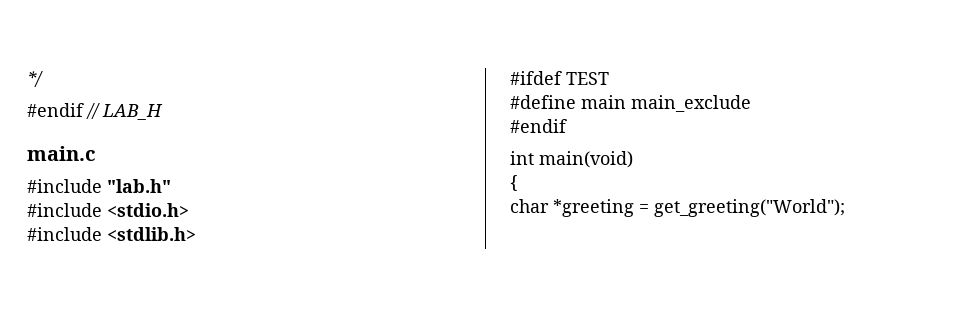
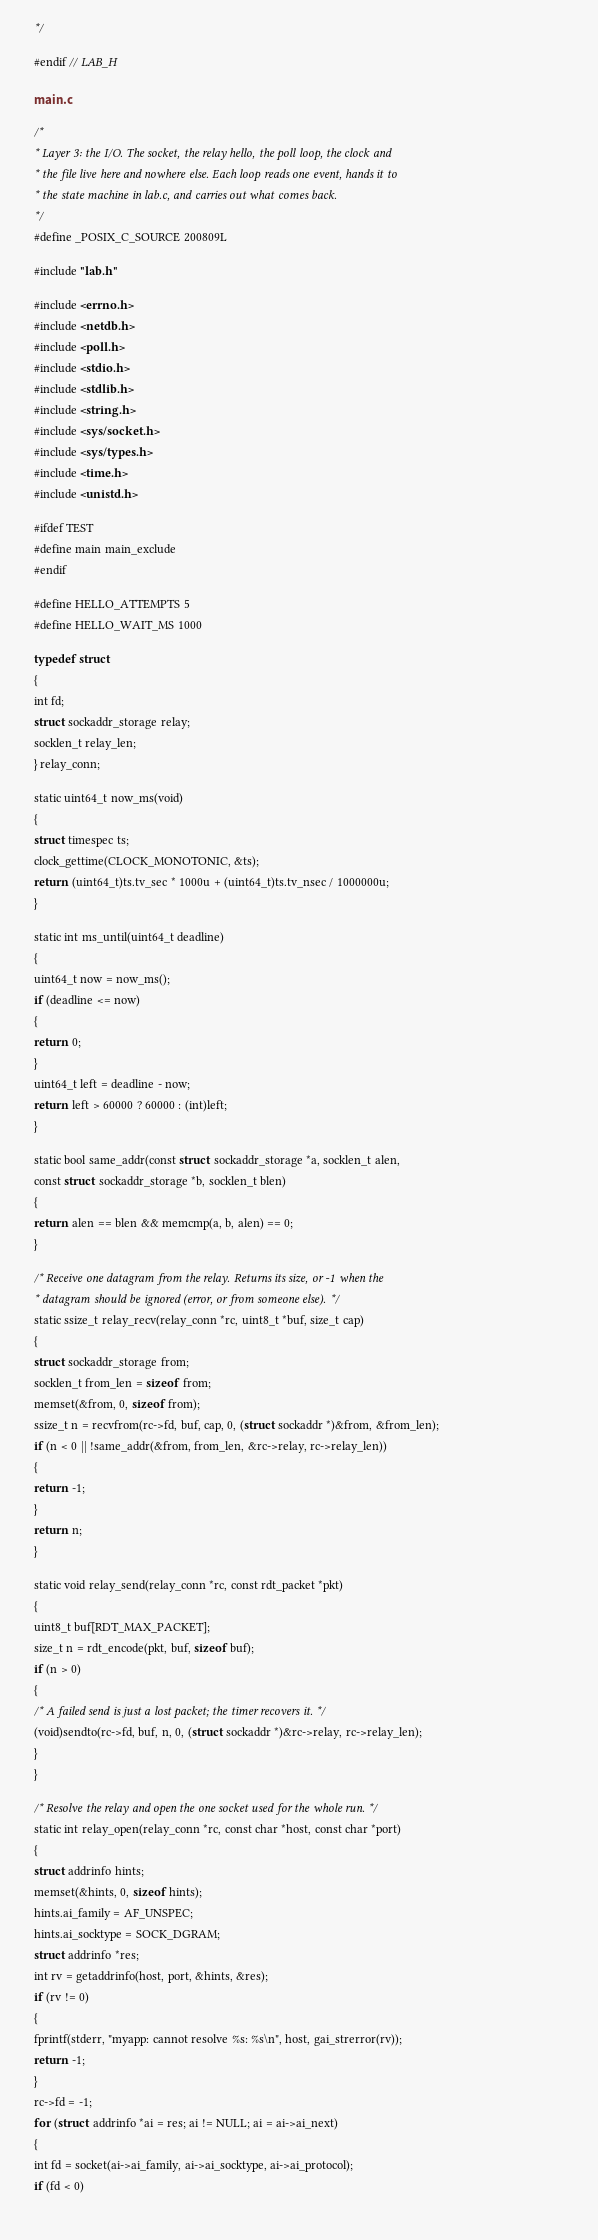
[27,179,171,193] [27,203,189,217] [27,227,196,241] #include "lab.h" // #include <stdio.h> // #include <stdlib.h> -> [34,127,44,137] [34,148,392,161] [34,169,397,182] [34,190,338,201] [34,211,45,221] [34,232,227,243] [34,266,119,276] [34,300,135,310] [34,321,136,331] [34,342,126,354] [34,363,131,373] [34,384,135,394] [34,405,137,417] [34,426,161,438] [34,447,154,459] [34,468,129,478] [34,489,139,499] /* // * Layer 3: the I/O. The socket, the relay hello, the poll loop, the clock and // * the file live here and nowhere else. Each loop reads one event, hands it to // * the state machine in lab.c, and carries out what comes back. // */ // #define _POSIX_C_SOURCE 200809L // #include "lab.h" // #include <errno.h> // #include <netdb.h> // #include <poll.h> // #include <stdio.h> // #include <stdlib.h> // #include <string.h> // #include <sys/socket.h> // #include <sys/types.h> // #include <time.h> // #include <unistd.h>
[510,151,633,168] [510,175,518,191] [510,199,845,217] int main(void) // { // char *greeting = get_greeting("World"); -> [34,599,190,610] [34,620,202,631] [34,654,112,666] [34,675,38,687] [34,696,65,707] [34,717,190,729] [34,738,137,750] [34,759,101,771] [34,793,183,805] [34,814,38,826] [34,836,129,847] [34,856,260,868] [34,877,389,889] [34,898,38,910] [34,932,225,944] [34,953,38,965] [34,974,171,986] [34,995,141,1007] [34,1016,38,1028] [34,1038,82,1048] [34,1058,38,1070] [34,1079,190,1090] [34,1100,227,1112] [34,1121,38,1133] [34,1155,400,1167] [34,1176,286,1188] [34,1197,38,1209] [34,1218,294,1230] [34,1239,38,1251] [34,1273,384,1285] [34,1294,341,1306] [34,1315,364,1327] [34,1336,38,1348] [34,1357,189,1369] [34,1378,211,1389] [34,1399,201,1411] [34,1420,439,1432] [34,1441,387,1453] [34,1462,38,1474] [34,1484,86,1494] [34,1504,38,1516] [34,1526,83,1536] [34,1546,38,1558] [34,1580,344,1592] [34,1601,38,1613] [34,1622,211,1634] [34,1643,255,1655] [34,1664,82,1676] [34,1685,38,1697] [34,1706,327,1719] [34,1727,422,1739] [34,1748,38,1760] [34,1769,38,1781] [34,1803,380,1816] [34,1824,402,1836] [34,1845,38,1857] [34,1866,144,1877] [34,1887,203,1899] [34,1908,193,1920] [34,1929,220,1941] [34,1950,139,1961] [34,1971,269,1983] [34,1992,90,2004] [34,2013,38,2025] [34,2033,402,2046] [34,2056,86,2066] [34,2076,38,2088] [34,2097,92,2108] [34,2118,339,2130] [34,2139,38,2151] [34,2160,353,2172] [34,2181,85,2193] #define HELLO_ATTEMPTS 5 // #define HELLO_WAIT_MS 1000 // typedef struct // { // int fd; // struct sockaddr_storage relay; // socklen_t relay_len; // } relay_conn; // static uint64_t now_ms(void) // { // struct timespec ts; // clock_gettime(CLOCK_MONOTONIC, &ts); // return (uint64_t)ts.tv_sec * 1000u + (uint64_t)ts.tv_nsec / 1000000u; // } // static int ms_until(uint64_t deadline) // { // uint64_t now = now_ms(); // if (deadline <= now) // { // return 0; // } // uint64_t left = deadline - now; // return left > 60000 ? 60000 : (int)left; // } // static bool same_addr(const struct sockaddr_storage *a, socklen_t alen, // const struct sockaddr_storage *b, socklen_t blen) // { // return alen == blen && memcmp(a, b, alen) == 0; // } // /* Receive one datagram from the relay. Returns its size, or -1 when the // * datagram should be ignored (error, or from someone else). */ // static ssize_t relay_recv(relay_conn *rc, uint8_t *buf, size_t cap) // { // struct sockaddr_storage from; // socklen_t from_len = sizeof from; // memset(&from, 0, sizeof from); // ssize_t n = recvfrom(rc->fd, buf, cap, 0, (struct sockaddr *)&from, &from_len); // if (n < 0 || !same_addr(&from, from_len, &rc->relay, rc->relay_len)) // { // return -1; // } // return n; // } // static void relay_send(relay_conn *rc, const rdt_packet *pkt) // { // uint8_t buf[RDT_MAX_PACKET]; // size_t n = rdt_encode(pkt, buf, sizeof buf); // if (n > 0) // { // /* A failed send is just a lost packet; the timer recovers it. */ // (void)sendto(rc->fd, buf, n, 0, (struct sockaddr *)&rc->relay, rc->relay_len); // } // } // /* Resolve the relay and open the one socket used for the whole run. */ // static int relay_open(relay_conn *rc, const char *host, const char *port) // { // struct addrinfo hints; // memset(&hints, 0, sizeof hints); // hints.ai_family = AF_UNSPEC; // hints.ai_socktype = SOCK_DGRAM; // struct addrinfo *res; // int rv = getaddrinfo(host, port, &hints, &res); // if (rv != 0) // { // fprintf(stderr, "myapp: cannot resolve %s: %s\n", host, gai_strerror(rv)); // return -1; // } // rc->fd = -1; // for (struct addrinfo *ai = res; ai != NULL; ai = ai->ai_next) // { // int fd = socket(ai->ai_family, ai->ai_socktype, ai->ai_protocol); // if (fd < 0)

